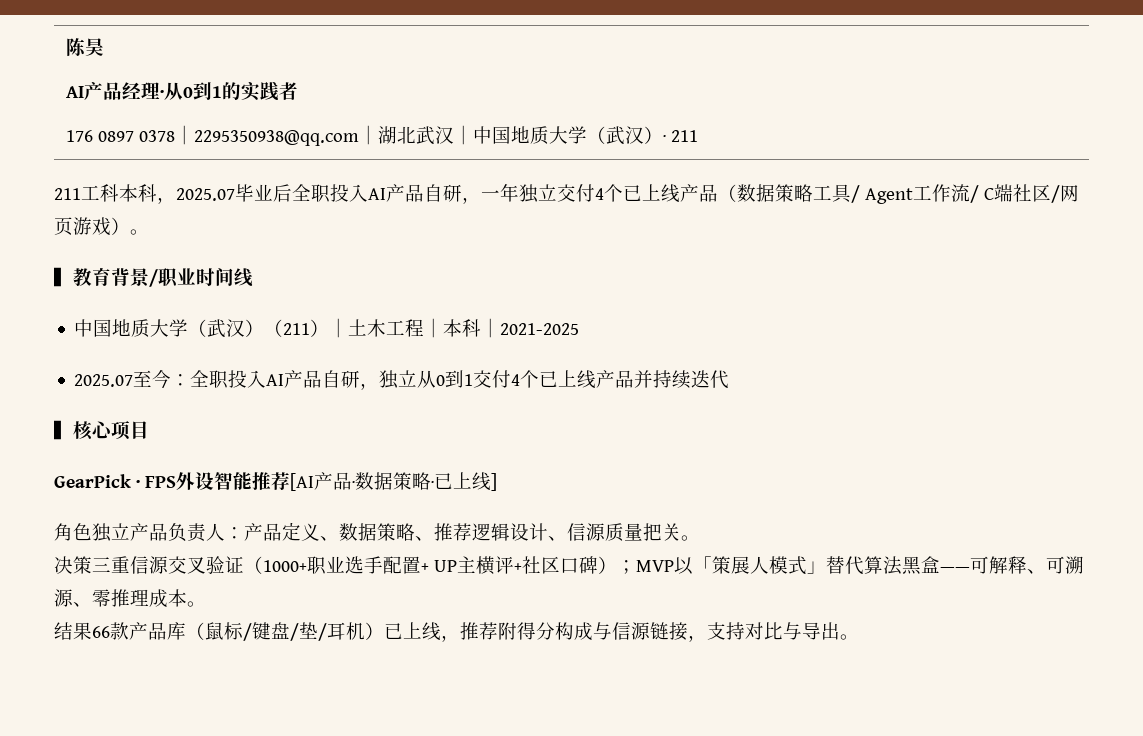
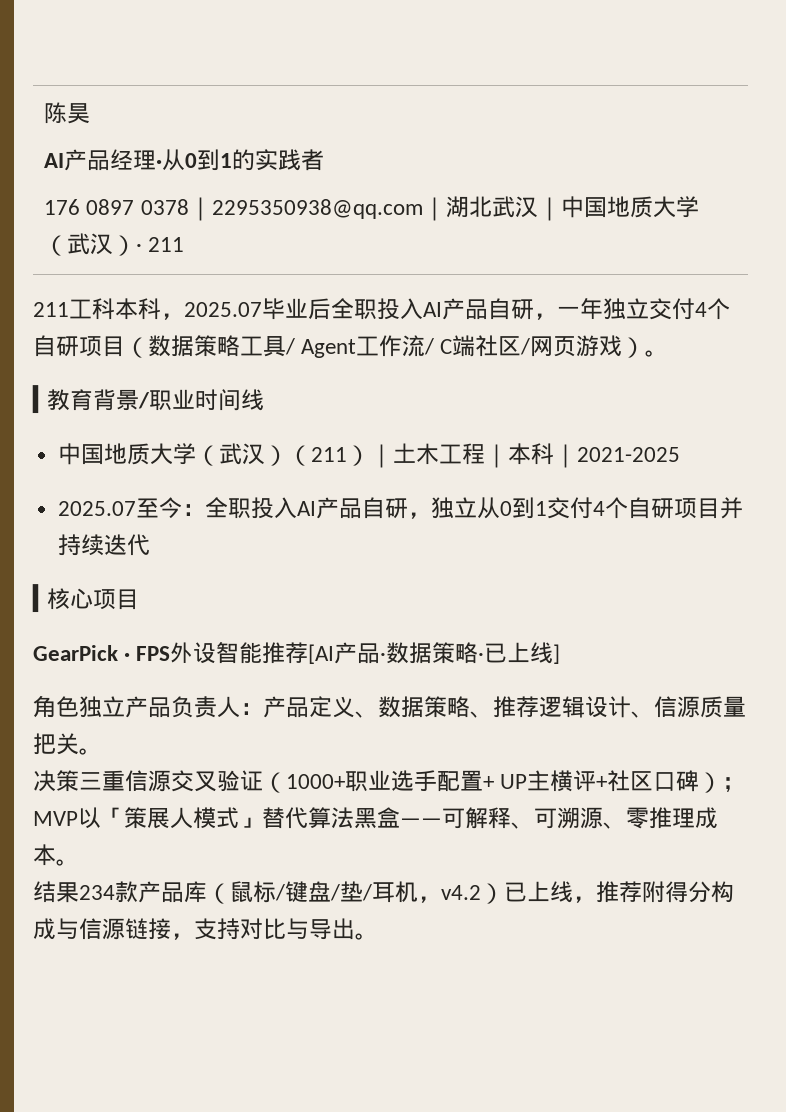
[623,184,718,203] 已上线产品 -> [33,335,125,357] 自研项目
[539,370,635,389] 已上线产品 -> [628,497,721,519] 自研项目
[92,626,110,638] 66 -> [79,885,115,900] 234
(365, 631) none -> [418,885,481,903] ，v4.2

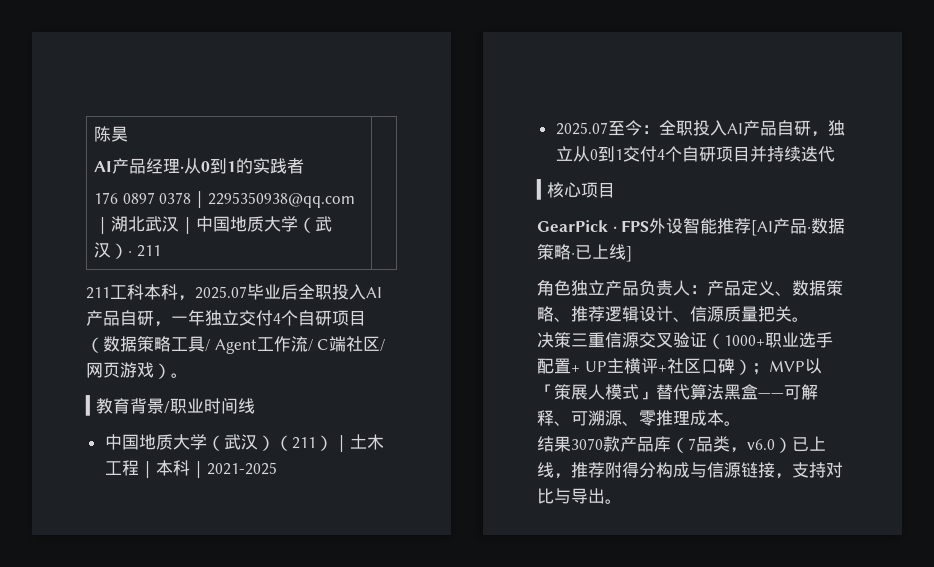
[79,885,115,900] 234 -> [571,438,603,450] 3070
[230,881,481,903] 鼠标/键盘/垫/耳机，v4.2 -> [688,436,775,453] 7品类，v6.0

